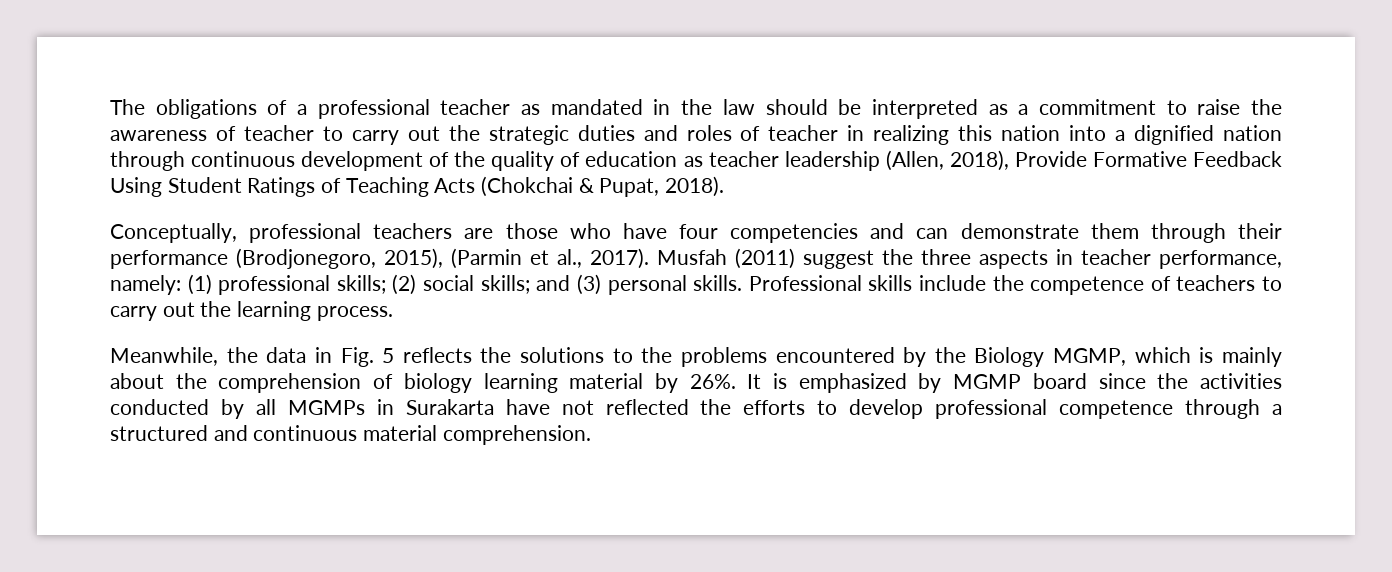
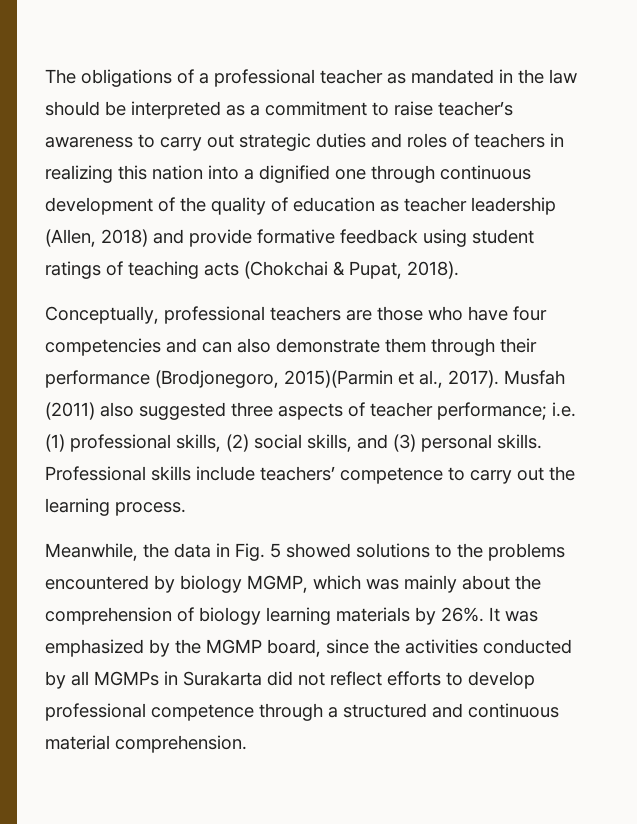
[1251,99,1283,115] [110,125,480,145] the awareness of teacher to carry out the -> [438,101,513,116] [45,134,234,151] teacher’s awareness to carry out
[768,125,839,141] teacher -> [474,133,545,148] teachers
[1223,125,1283,141] nation -> [335,169,366,180] one
[949,150,1283,171] [110,177,476,197] 2018), Provide Formative Feedback Using Student Ratings of Teaching Acts -> [101,229,534,247] [45,261,239,279] 2018) and provide formative feedback using student ratings of teaching acts
(949, 233) none -> [237,338,271,353] also
[384,248,522,269] 2015), (Parmin -> [284,370,393,388] 2015)(Parmin
[803,249,1282,269] [110,275,181,295] suggest the three aspects in teacher performance, namely: -> [100,402,576,420] also suggested three aspects of teacher performance; i.e.
[336,275,386,294] skills; -> [176,434,221,452] skills,
[480,275,530,294] skills; -> [307,434,352,452] skills,
[992,275,1256,295] the competence of teachers -> [260,466,443,484] teachers’ competence
[402,347,512,363] reflects the -> [286,543,351,558] showed
[934,347,1045,367] the Biology -> [180,575,242,593] biology
[1199,347,1214,363] is -> [366,579,399,590] was
[569,373,644,389] material -> [336,607,410,622] materials
[773,373,788,389] is -> [505,611,538,622] was
[953,373,1087,389] MGMP board -> [175,639,321,657] the MGMP board,
[505,399,732,415] have not reflected the -> [267,671,382,686] did not reflect

